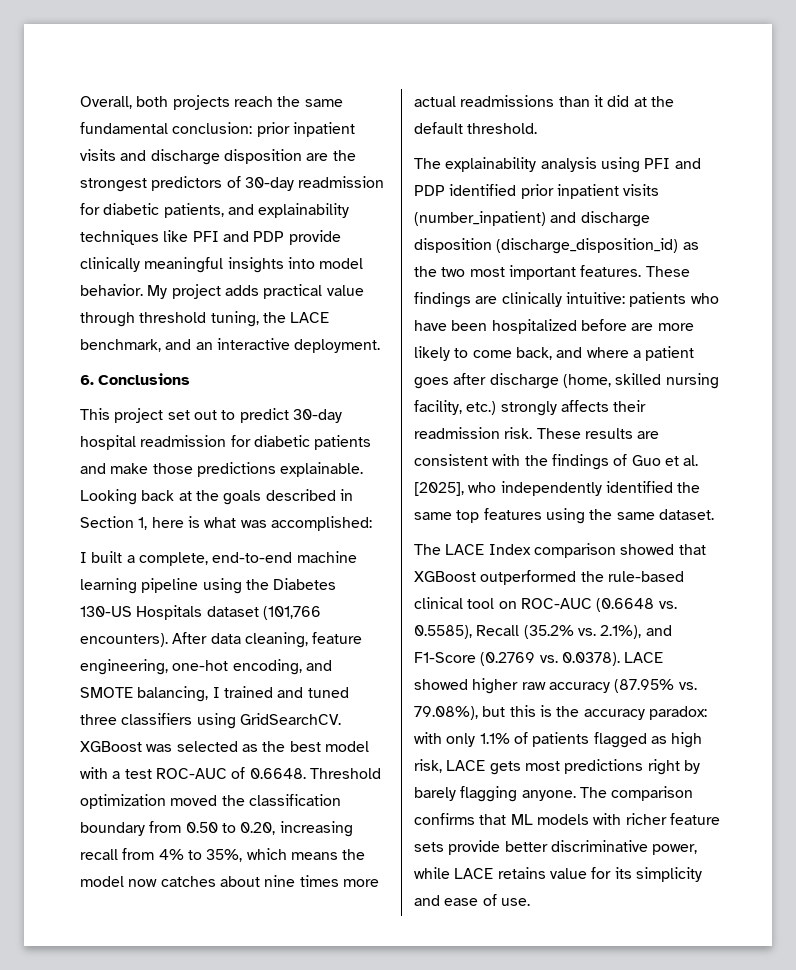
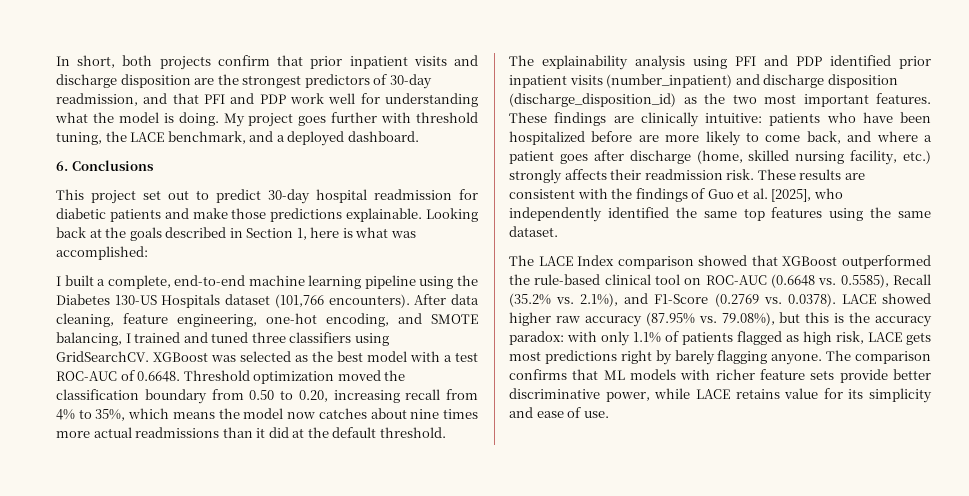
[80,95,343,110] [80,122,253,134] Overall, both projects reach the same fundamental conclusion: -> [56,55,304,70] In short, both projects confirm that
[298,176,385,188] [80,203,350,218] [80,230,341,245] [80,257,364,273] [80,284,364,299] [80,312,135,327] readmission for diabetic patients, and explainability techniques like PFI and PDP provide clinically meaningful insights into model behavior. My project adds practical value through -> [56,93,478,107] [55,112,412,127] readmission, and that PFI and PDP work well for understanding what the model is doing. My project goes further with
[195,338,381,353] an interactive deployment. -> [276,131,419,146] a deployed dashboard.

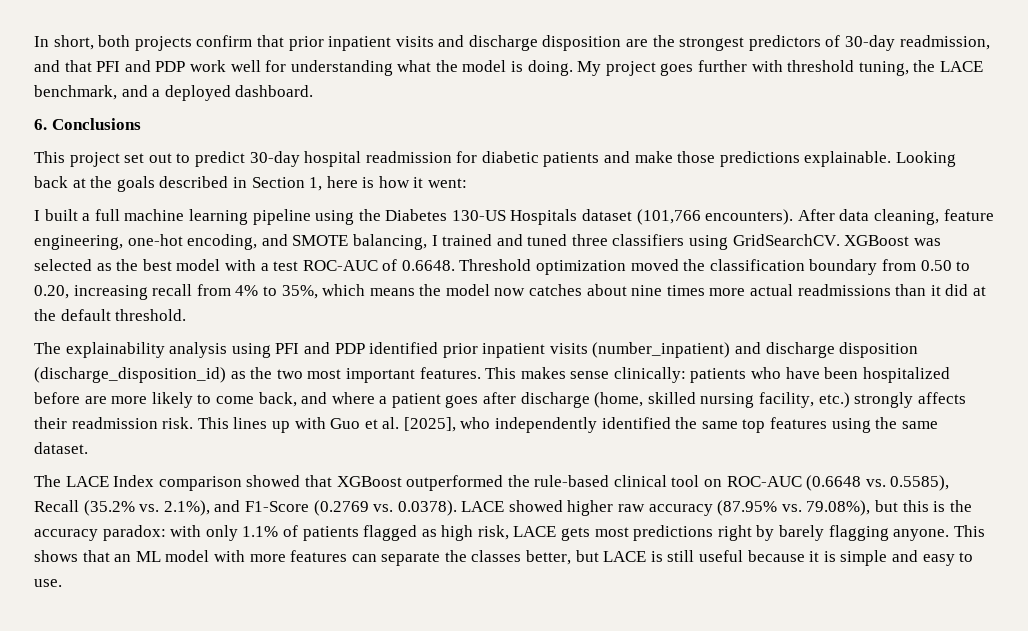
[355,227,416,238] [56,246,148,260] what was accomplished: -> [378,176,468,188] how it went:
[107,275,246,289] complete, end-to-end -> [94,209,120,221] full
[509,112,762,127] These findings are clinically intuitive: -> [485,367,686,383] This makes sense clinically:
[757,169,865,180] [509,188,706,202] These results are consistent with the findings of -> [197,417,326,433] This lines up with
[826,350,931,364] [509,369,931,383] [509,388,932,403] [509,407,582,418] The comparison confirms that ML models with richer feature sets provide better discriminative power, while LACE retains value for its simplicity and ease of -> [953,525,985,537] [34,550,974,566] This shows that an ML model with more features can separate the classes better, but LACE is still useful because it is simple and easy to

